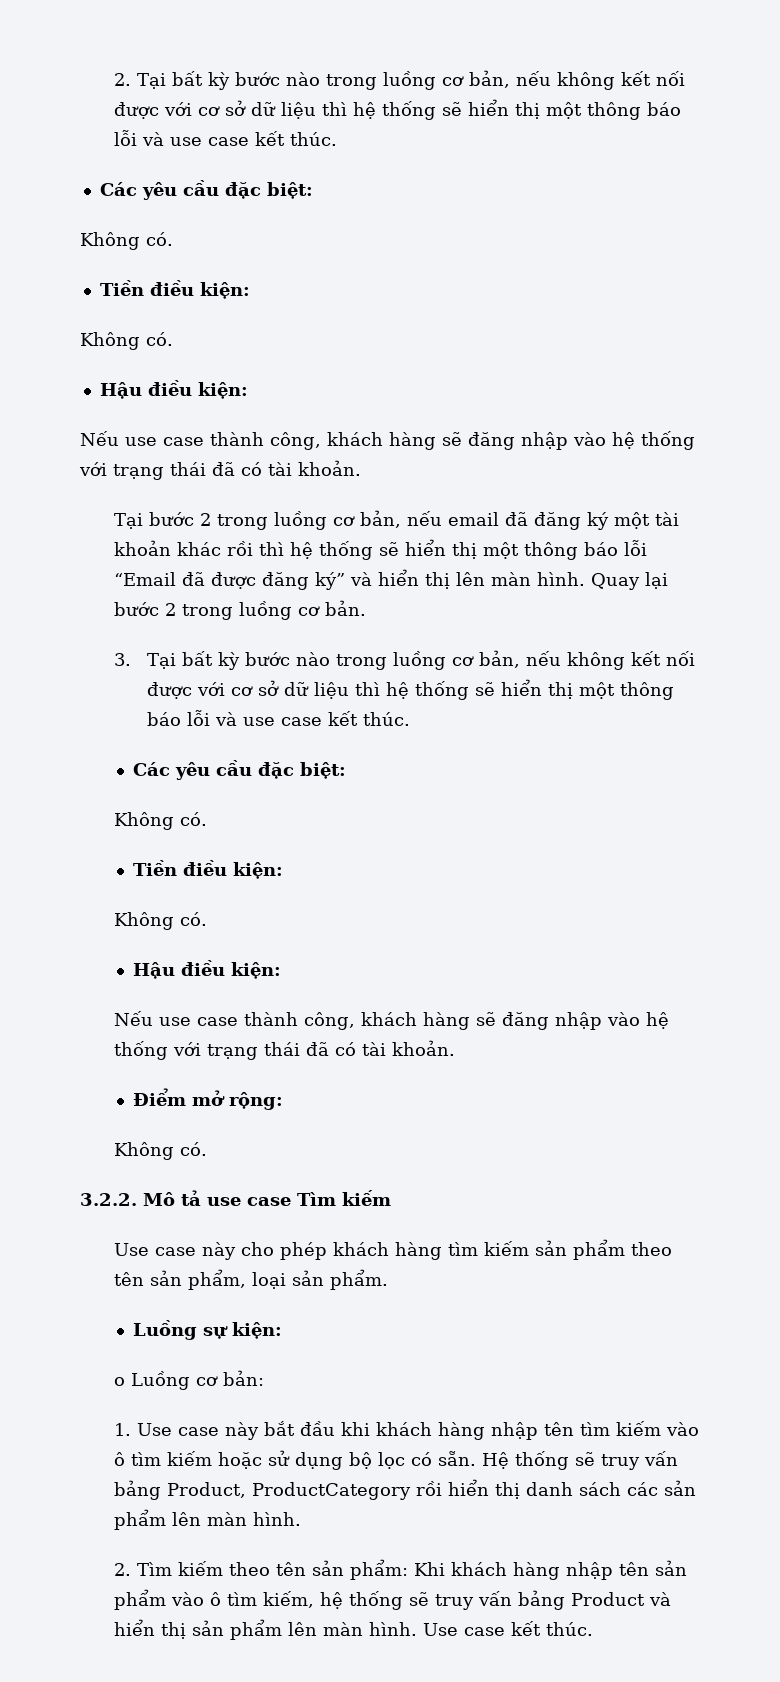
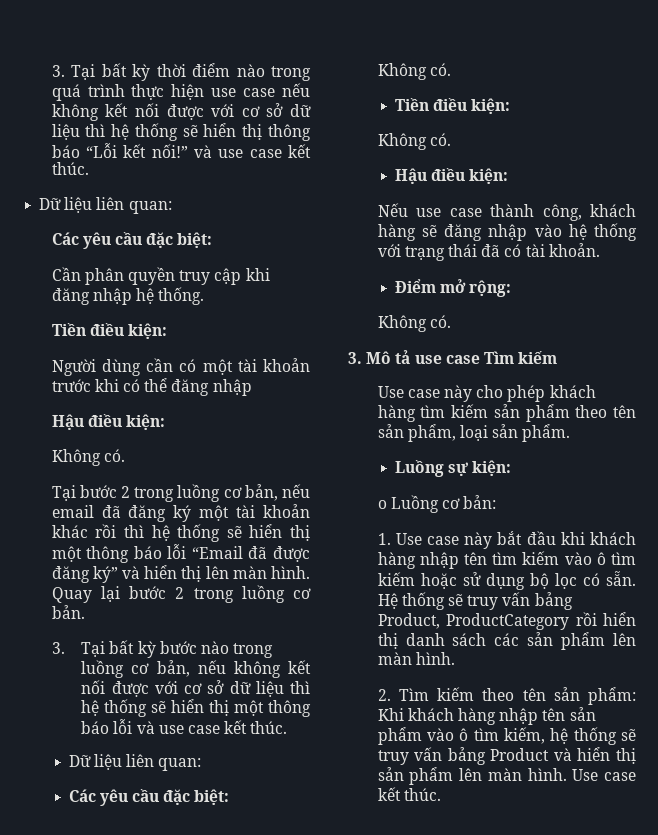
[113,70,510,90] 2. Tại bất kỳ bước nào trong luồng cơ bản, -> [51,63,311,81] [51,84,276,101] 3. Tại bất kỳ thời điểm nào trong quá trình thực hiện use case
[545,102,681,120] [113,130,337,146] [99,180,313,200] [80,232,173,250] [99,280,250,299] [80,332,173,350] [99,380,248,399] [80,431,695,450] [79,460,361,480] một thông báo lỗi và use case kết thúc. // Các yêu cầu đặc biệt: // Không có. // Tiền điều kiện: // Không có. // Hậu điều kiện: // Nếu use case thành công, khách hàng sẽ đăng nhập vào hệ thống với trạng thái đã có tài khoản. -> [268,124,311,141] [51,143,311,158] [51,162,89,175] [39,197,172,214] [51,232,213,249] [51,267,270,285] [51,287,205,305] [51,323,168,339] [51,358,311,376] [51,378,252,396] [51,414,166,430] [51,449,125,466] thông báo “Lỗi kết nối!” và use case kết thúc. // Dữ liệu liên quan: // Các yêu cầu đặc biệt: // Cần phân quyền truy cập khi đăng nhập hệ thống. // Tiền điều kiện: // Người dùng cần có một tài khoản trước khi có thể đăng nhập // Hậu điều kiện: // Không có.
(411, 719) none -> [68,754,202,771] // Dữ liệu liên quan:
[80,1193,137,1206] 3.2.2. -> [348,352,362,364] 3.

